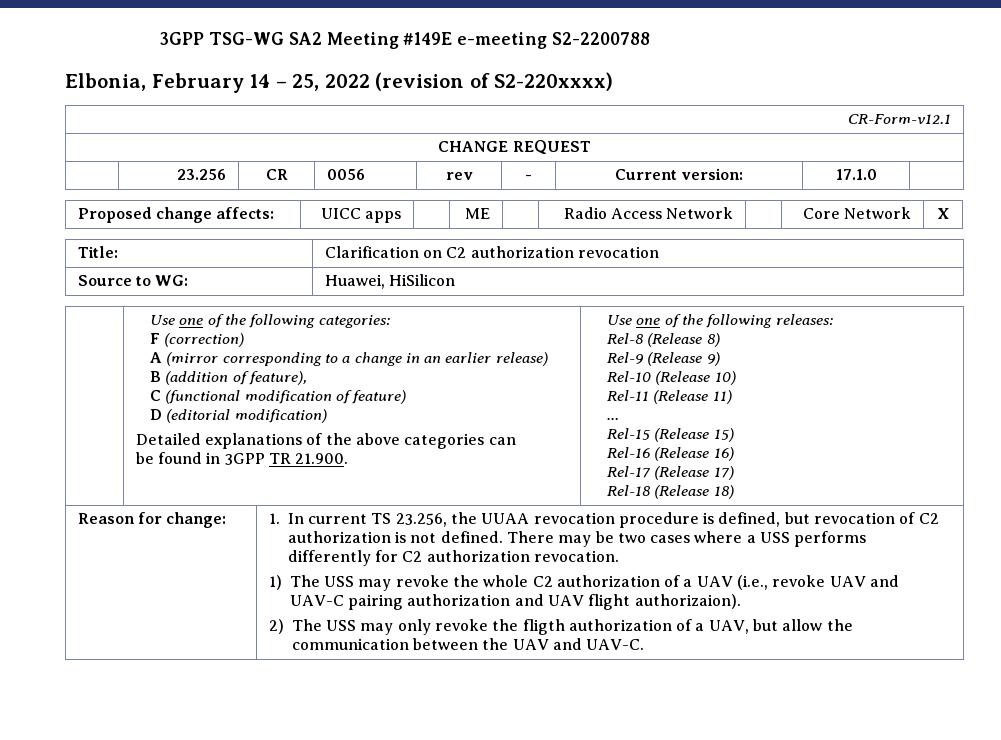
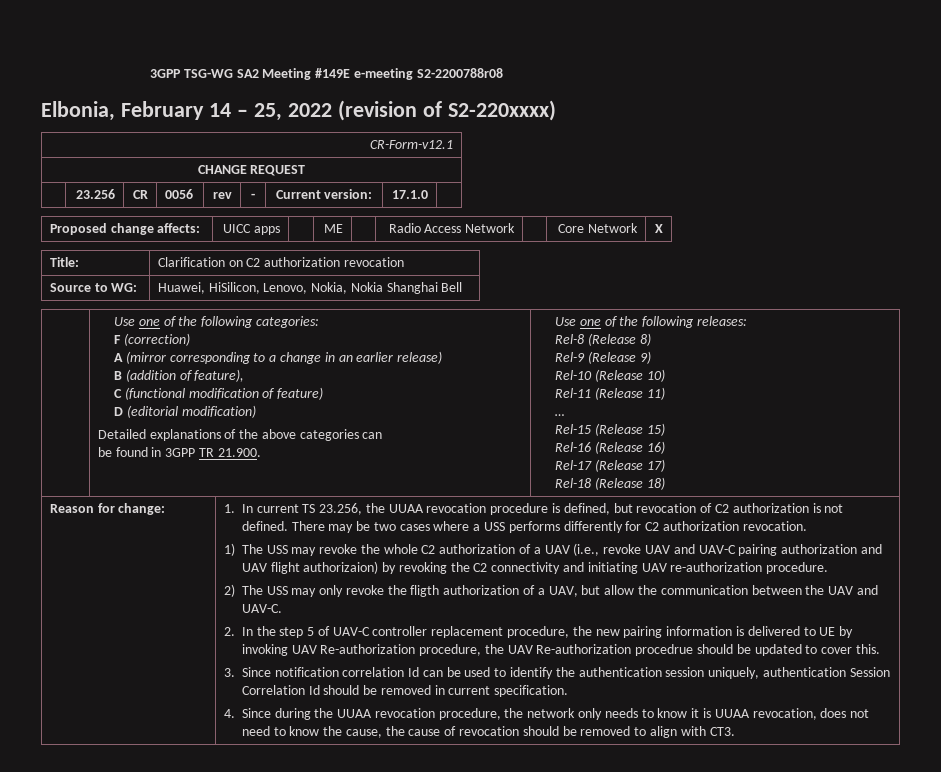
[551,32,650,45] S2-2200788 -> [416,68,503,78] S2-2200788r08
[388,274,455,286] HiSilicon -> [208,282,463,294] HiSilicon, Lenovo, Nokia, Nokia Shanghai Bell
[634,594,741,609] authorizaion). -> [303,561,829,574] authorizaion) by revoking the C2 connectivity and initiating UAV re-authorization procedure.
(645, 644) none -> [223,626,854,638] [241,644,880,656] [223,667,890,679] [241,685,569,697] [223,708,870,720] [241,726,735,738] // 2. In the step 5 of UAV-C controller replacement procedure, the new pairing information is delivered to UE by invoking UAV Re-authorization procedure, the UAV Re-authorization procedrue should be updated to cover this. // 3. Since notification correlation Id can be used to identify the authentication session uniquely, authentication Session Correlation Id should be removed in current specification. // 4. Since during the UUAA revocation procedure, the network only needs to know it is UUAA revocation, does not need to know the cause, the cause of revocation should be removed to align with CT3.

